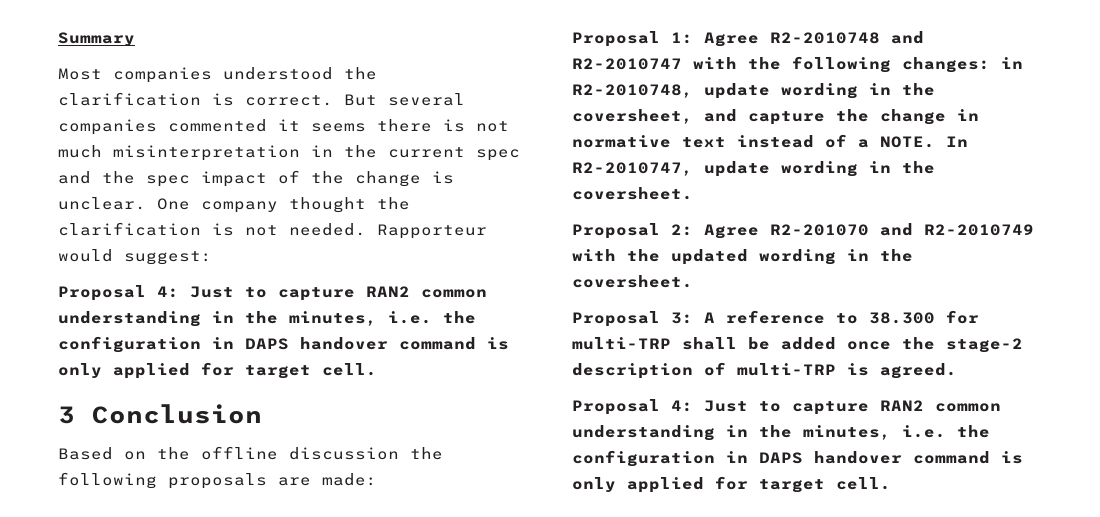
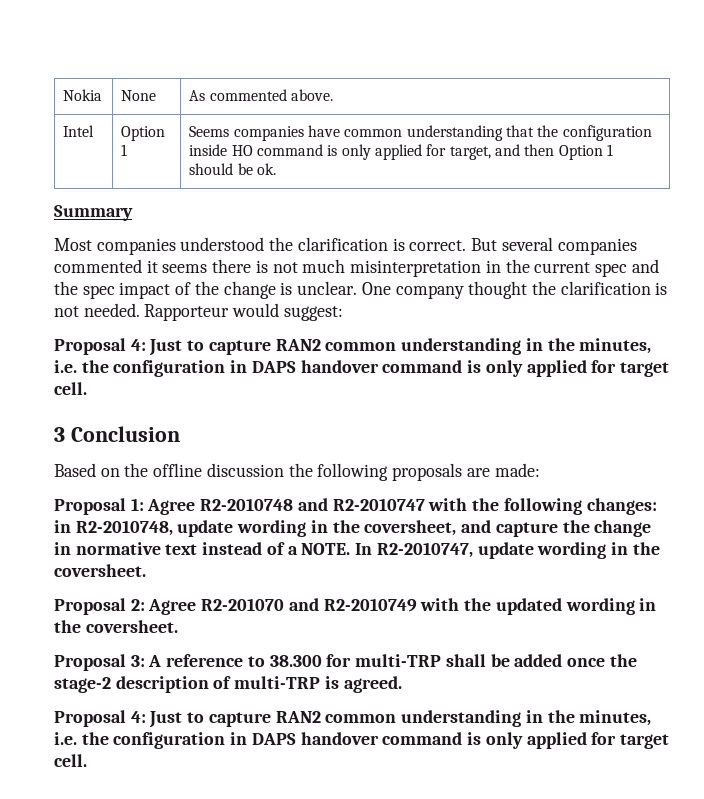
(58, 39) none -> [63,89,103,101] [121,90,157,101] [189,89,334,101] [63,125,95,137] [121,126,166,141] [121,144,128,156] [189,125,652,141] [189,144,613,160] [189,163,277,175] Nokia | None | As commented above. // Intel | Option 1 | Seems companies have common understanding that the configuration inside HO command is only applied for target, and then Option 1 should be ok. //

